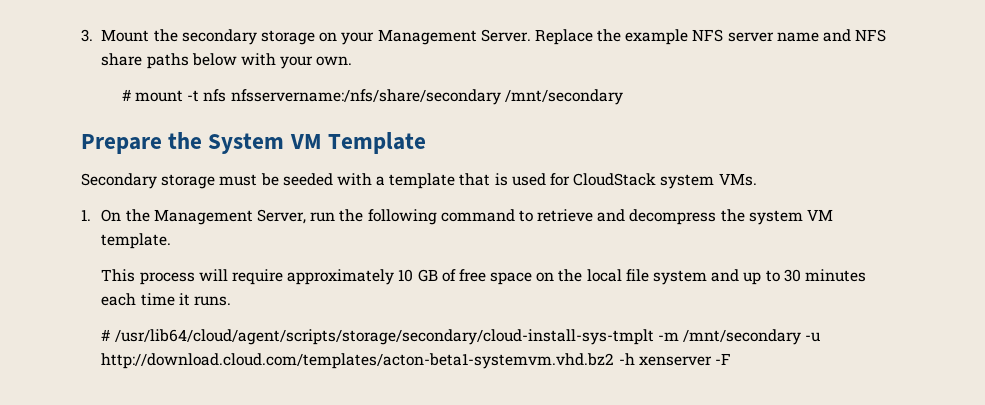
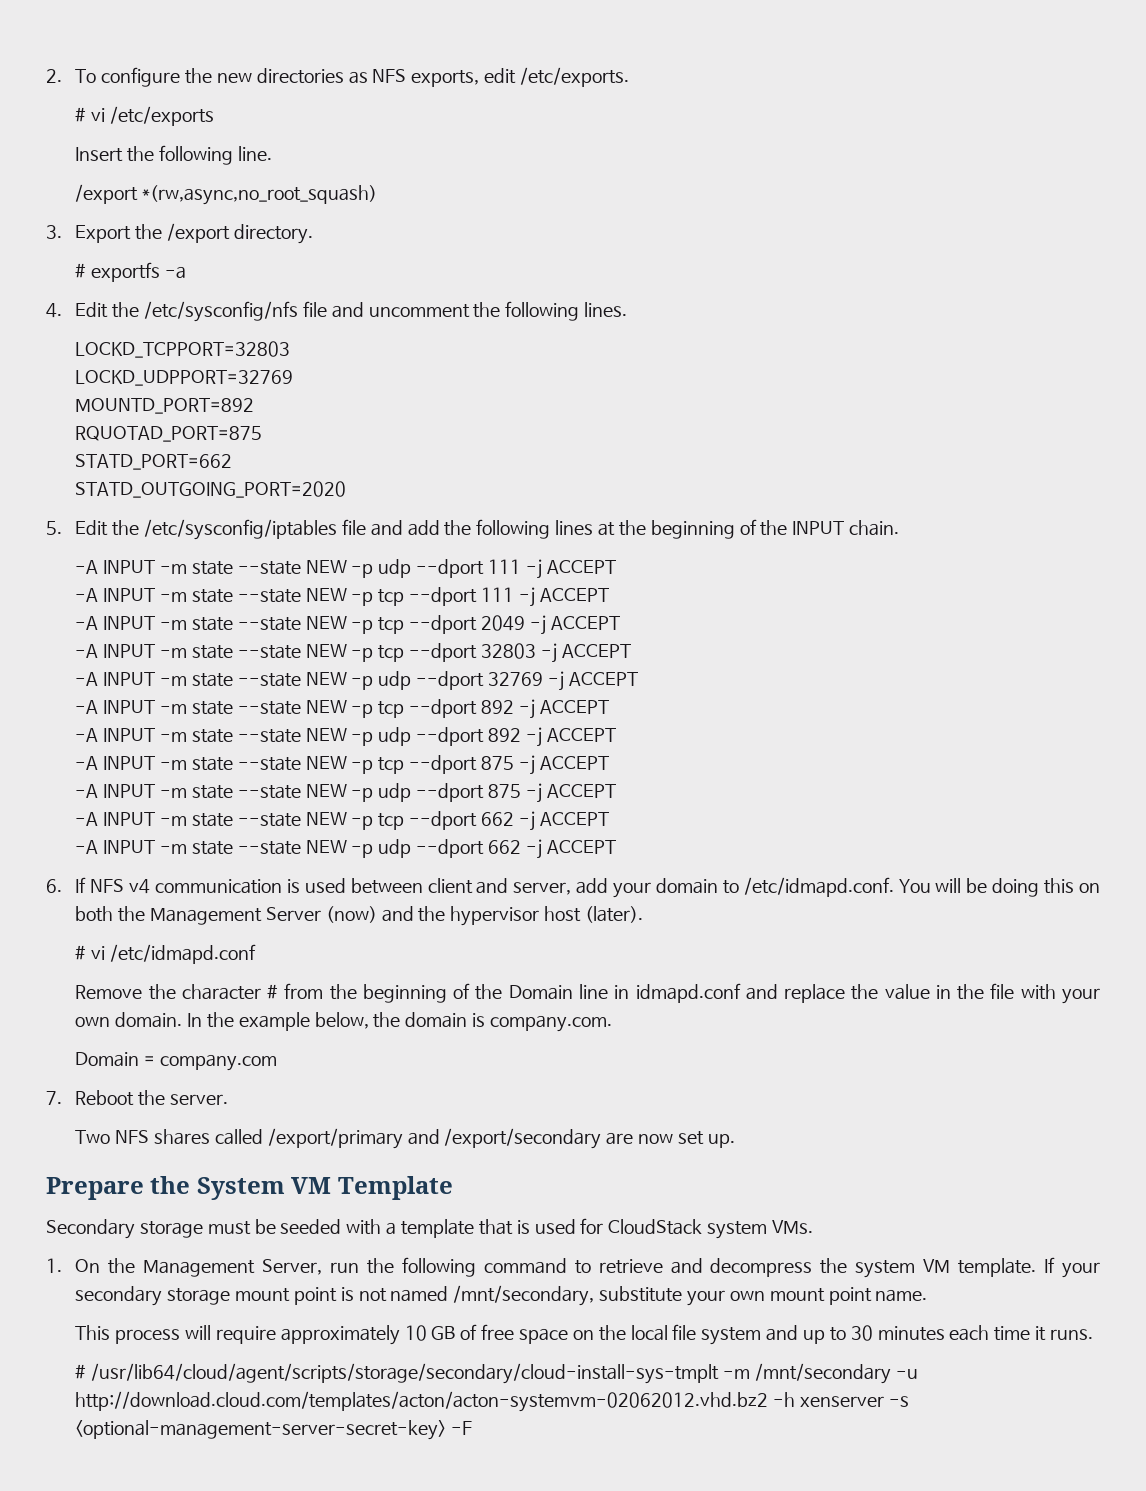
[81,29,887,45] [101,53,353,69] [121,89,623,105] 3. Mount the secondary storage on your Management Server. Replace the example NFS server name and NFS share paths below with your own. // # mount -t nfs nfsservername:/nfs/share/secondary /mnt/secondary -> [46,67,629,87] [75,106,215,126] [75,145,272,165] [75,184,378,205] [46,223,313,244] [75,262,187,282] [46,301,628,322] [75,341,291,358] [75,370,294,386] [75,398,255,414] [75,426,263,442] [75,454,233,470] [75,481,347,498] [46,519,900,540] [75,559,616,579] [75,587,609,607] [75,615,620,635] [75,643,631,663] [75,671,638,691] [75,699,609,719] [75,727,616,747] [75,755,609,775] [75,783,616,803] [75,811,609,831] [75,839,616,859] [46,877,1100,898] [75,906,643,926] [75,944,257,964] [75,983,1101,1004] [75,1012,613,1032] [75,1052,278,1071] [46,1090,229,1106] [75,1128,735,1149] 2. To configure the new directories as NFS exports, edit /etc/exports. // # vi /etc/exports // Insert the following line. // /export *(rw,async,no_root_squash) // 3. Export the /export directory. // # exportfs -a // 4. Edit the /etc/sysconfig/nfs file and uncomment the following lines. // LOCKD_TCPPORT=32803 // LOCKD_UDPPORT=32769 // MOUNTD_PORT=892 // RQUOTAD_PORT=875 // STATD_PORT=662 // STATD_OUTGOING_PORT=2020 // 5. Edit the /etc/sysconfig/iptables file and add the following lines at the beginning of the INPUT chain. // -A INPUT -m state --state NEW -p udp --dport 111 -j ACCEPT // -A INPUT -m state --state NEW -p tcp --dport 111 -j ACCEPT // -A INPUT -m state --state NEW -p tcp --dport 2049 -j ACCEPT // -A INPUT -m state --state NEW -p tcp --dport 32803 -j ACCEPT // -A INPUT -m state --state NEW -p udp --dport 32769 -j ACCEPT // -A INPUT -m state --state NEW -p tcp --dport 892 -j ACCEPT // -A INPUT -m state --state NEW -p udp --dport 892 -j ACCEPT // -A INPUT -m state --state NEW -p tcp --dport 875 -j ACCEPT // -A INPUT -m state --state NEW -p udp --dport 875 -j ACCEPT // -A INPUT -m state --state NEW -p tcp --dport 662 -j ACCEPT // -A INPUT -m state --state NEW -p udp --dport 662 -j ACCEPT // 6. If NFS v4 communication is used between client and server, add your domain to /etc/idmapd.conf. You will be doing this on both the Management Server (now) and the hypervisor host (later). // # vi /etc/idmapd.conf // Remove the character # from the beginning of the Domain line in idmapd.conf and replace the value in the file with your own domain. In the example below, the domain is company.com. // Domain = company.com // 7. Reboot the server. // Two NFS shares called /export/primary and /export/secondary are now set up.
(172, 241) none -> [1044,1257,1100,1278] [75,1285,928,1306] If your secondary storage mount point is not named /mnt/secondary, substitute your own mount point name.
[101,353,615,369] http://download.cloud.com/templates/acton-beta1-systemvm.vhd.bz2 -> [75,1391,769,1412] http://download.cloud.com/templates/acton/acton-systemvm-02062012.vhd.bz2
(712, 361) none -> [888,1396,909,1407] [75,1420,447,1440] -s <optional-management-server-secret-key>

